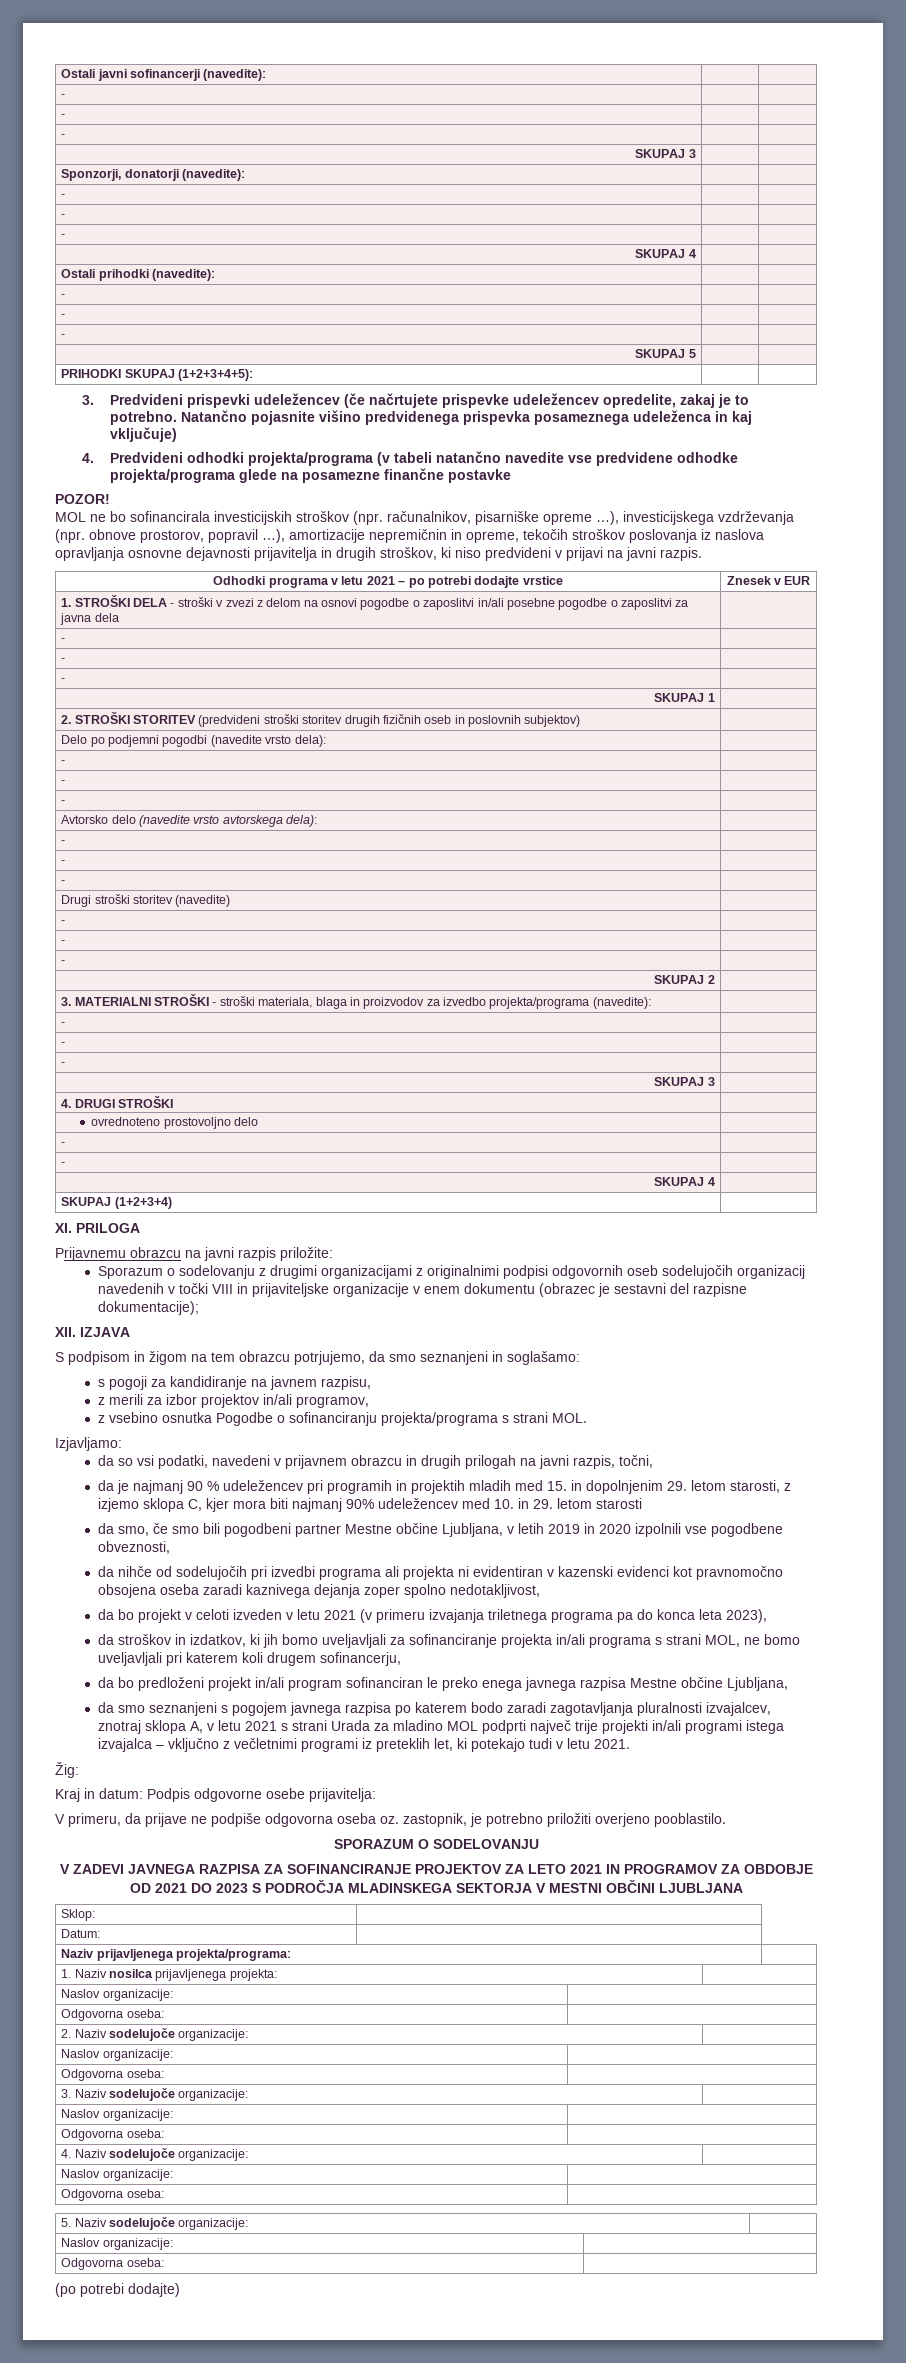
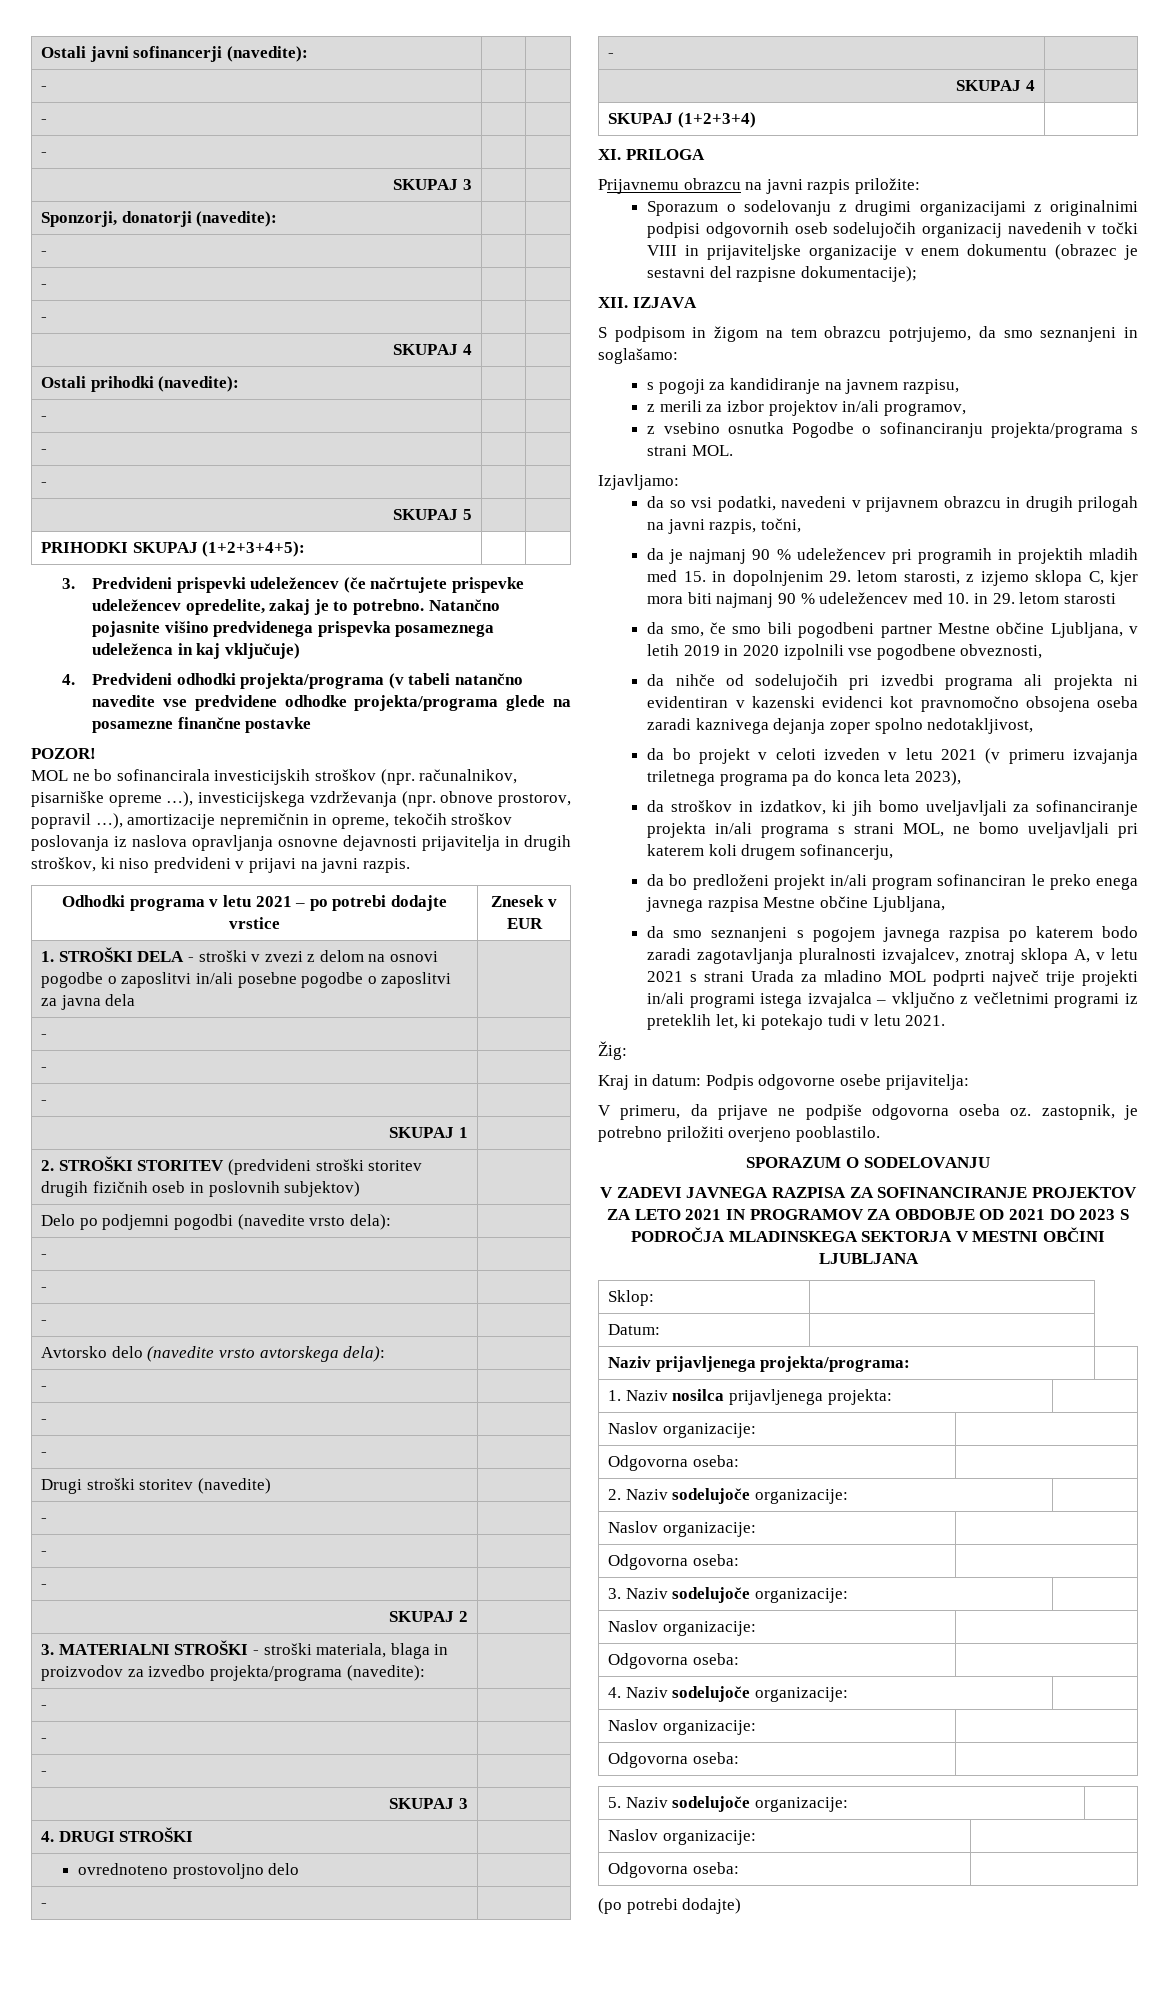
[345,1499,374,1509] 90% -> [778,593,815,604] 90 %

